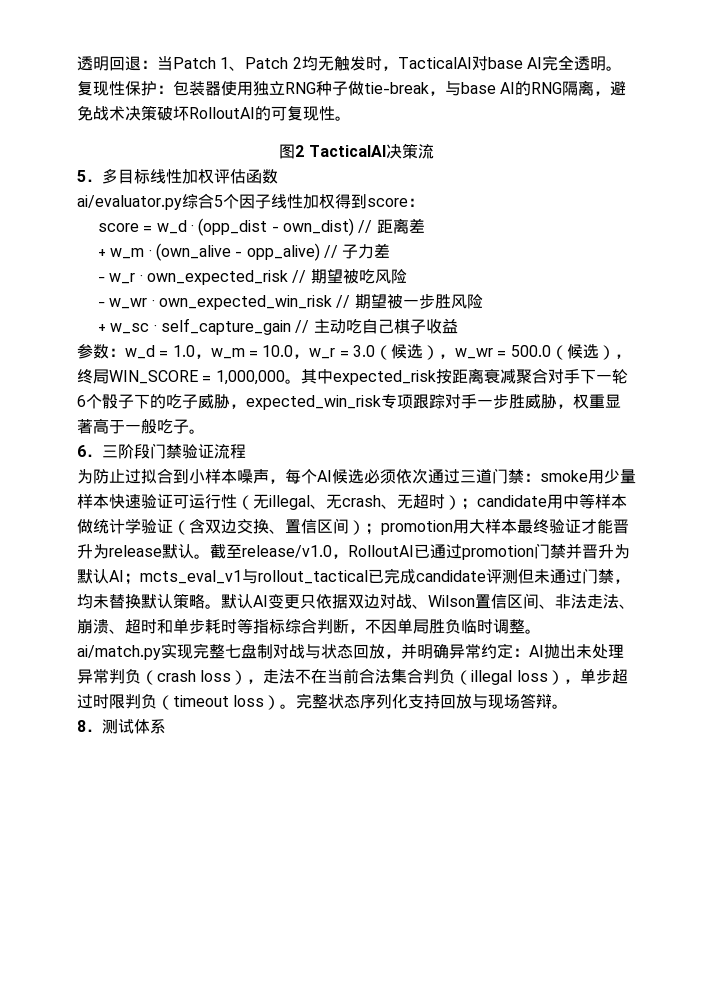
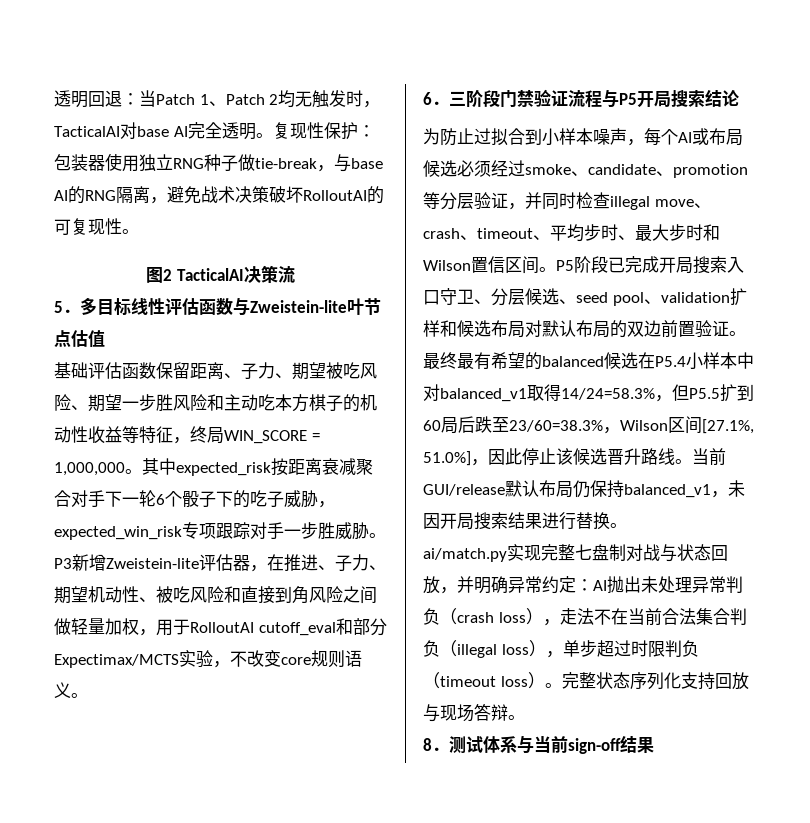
[182,169,278,184] [77,193,424,210] [98,218,425,236] [98,243,391,261] [98,268,407,285] [98,293,483,310] [98,318,458,335] [77,343,615,360] 加权评估函数 // ai/evaluator.py综合5个因子线性加权得到score： // score = w_d · (opp_dist - own_dist) // 距离差 // + w_m · (own_alive - opp_alive) // 子力差 // − w_r · own_expected_risk // 期望被吃风险 // − w_wr · own_expected_win_risk // 期望被一步胜风险 // + w_sc · self_capture_gain // 主动吃自己棋子收益 // 参数：w_d = 1.0，w_m = 10.0，w_r = 3.0（候选），w_wr = 500.0（候选） -> [165,297,381,315] [54,330,105,348] [54,362,377,380] [54,394,377,412] [54,426,173,444] 评估函数与Zweistein-lite叶节点估值 // 基础评估函数保留距离、子力、期望被吃风险、期望一步胜风险和主动吃本方棋子的机动性收益等特征
[557,394,621,409] [77,418,189,434] ，权重显著高于一般吃子 -> [369,533,386,538] [54,554,386,572] [54,586,377,604] [54,618,387,636] [54,650,362,668] [54,682,71,698] 。P3新增Zweistein-lite评估器，在推进、子力、期望机动性、被吃风险和直接到角风险之间做轻量加权，用于RolloutAI cutoff_eval和部分Expectimax/MCTS实验，不改变core规则语义
(246, 451) none -> [602,89,739,108] 与P5开局搜索结论
(332, 476) none -> [692,128,743,146] 或布局
[396,468,636,484] [77,493,627,510] [77,518,629,535] [77,543,630,560] [77,568,630,585] [77,593,635,609] [77,618,525,634] 依次通过三道门禁：smoke用少量样本快速验证可运行性（无illegal、无crash、无超时）；candidate用中等样本做统计学验证（含双边交换、置信区间）；promotion用大样本最终验证才能晋升为release默认。截至release/v1.0，RolloutAI已通过promotion门禁并晋升为默认AI；mcts_eval_v1与rollout_tactical已完成candidate评测但未通过门禁，均未替换默认策略。默认AI变更只依据双边对战、Wilson置信区间、非法走法、崩溃、超时和单步耗时等指标综合判断，不因单局胜负临时调整 -> [491,160,748,178] [423,192,711,210] [423,224,720,242] [423,256,744,274] [423,288,747,306] [423,320,746,338] [423,352,754,370] [423,384,754,402] [423,416,754,434] [423,448,726,466] [423,480,745,498] [423,512,610,530] 经过smoke、candidate、promotion等分层验证，并同时检查illegal move、crash、timeout、平均步时、最大步时和Wilson置信区间。P5阶段已完成开局搜索入口守卫、分层候选、seed pool、validation扩样和候选布局对默认布局的双边前置验证。最终最有希望的balanced候选在P5.4小样本中对balanced_v1取得14/24=58.3%，但P5.5扩到60局后跌至23/60=38.3%，Wilson区间[27.1%, 51.0%]，因此停止该候选晋升路线。当前GUI/release默认布局仍保持balanced_v1，未因开局搜索结果进行替换
(166, 726) none -> [517,735,654,754] 与当前sign-off结果

